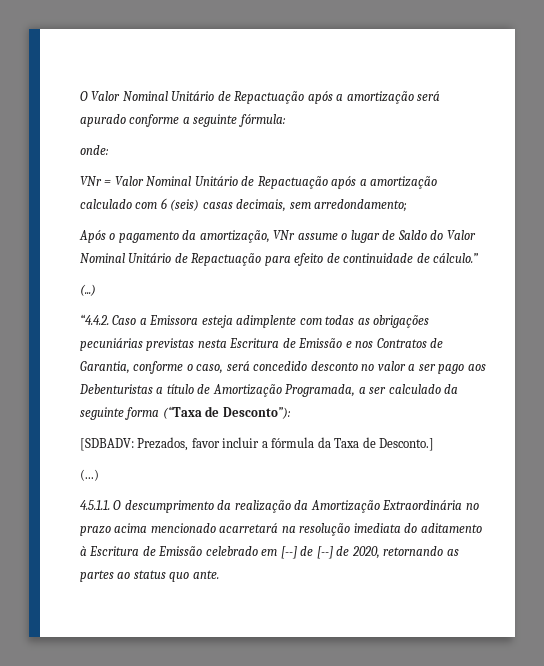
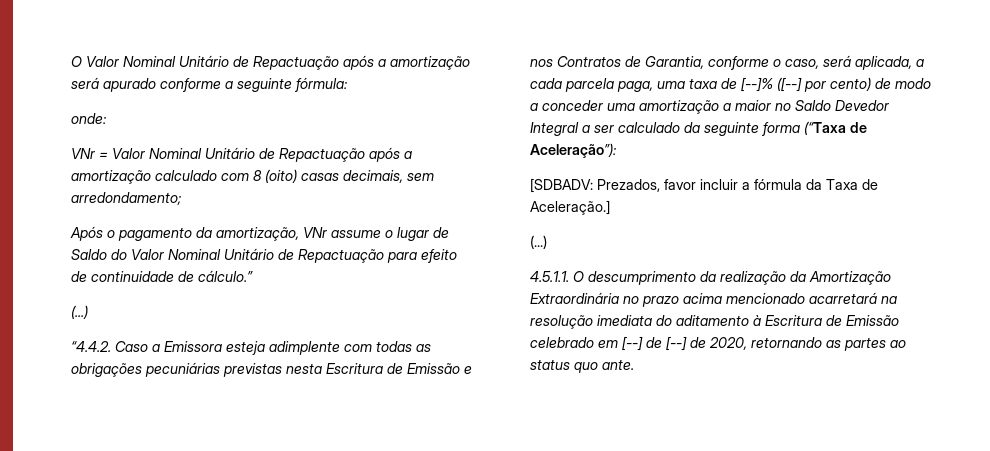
[160,198,200,211] 6 (seis) -> [252,169,297,183] 8 (oito)
[253,361,486,374] [78,384,356,397] concedido desconto no valor a ser pago aos Debenturistas a título de Amortização Programada, -> [854,56,924,70] [529,77,931,92] [529,100,889,114] [529,122,579,136] aplicada, a cada parcela paga, uma taxa de [--]% ([--] por cento) de modo a conceder uma amortização a maior no Saldo Devedor Integral
[222,407,291,419] Desconto”): -> [529,143,616,158] Aceleração”):
[379,438,435,451] Desconto.] -> [529,200,610,215] Aceleração.]

